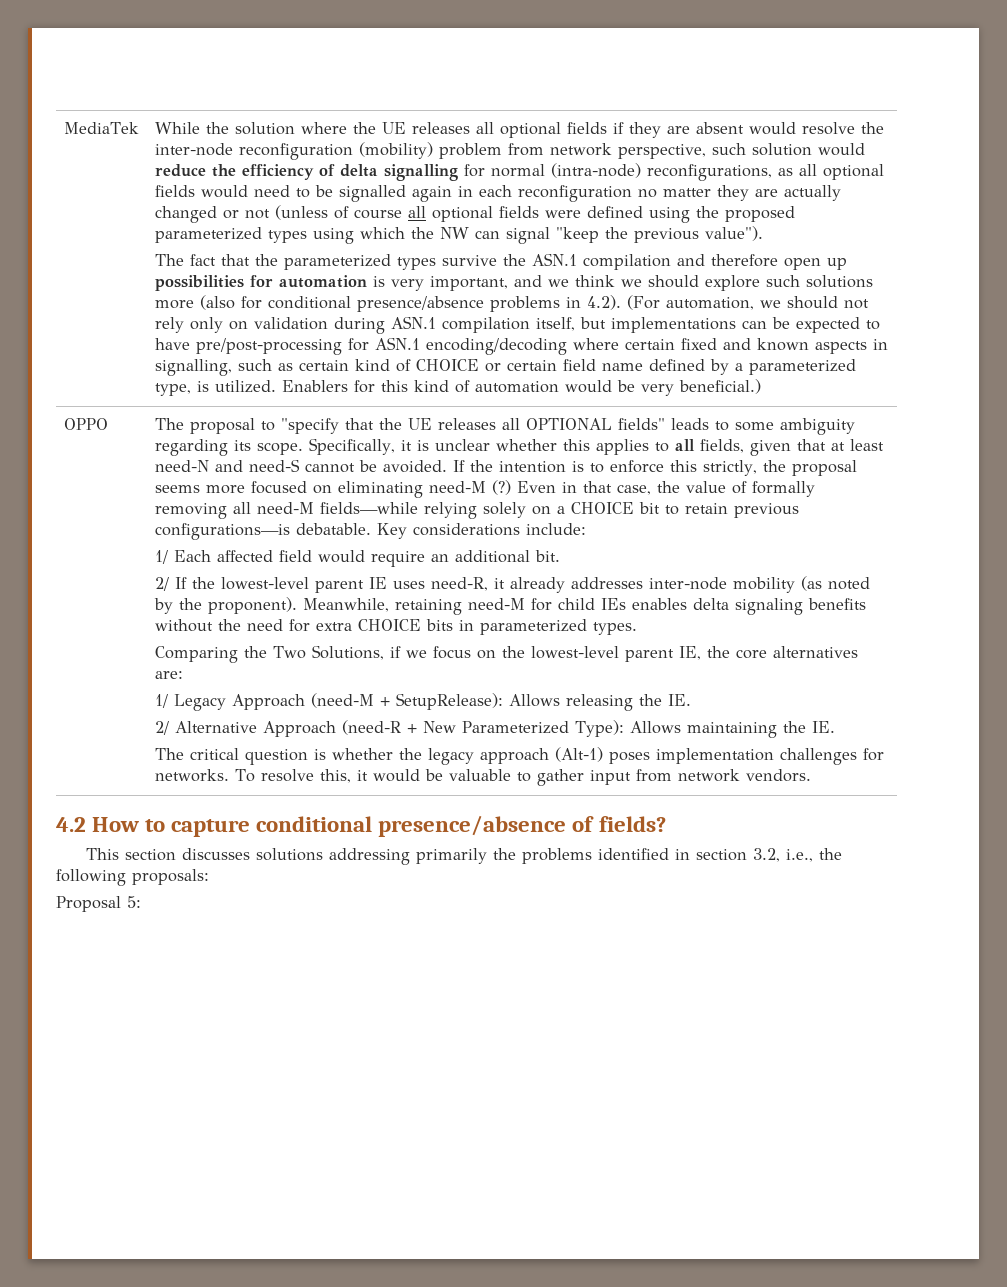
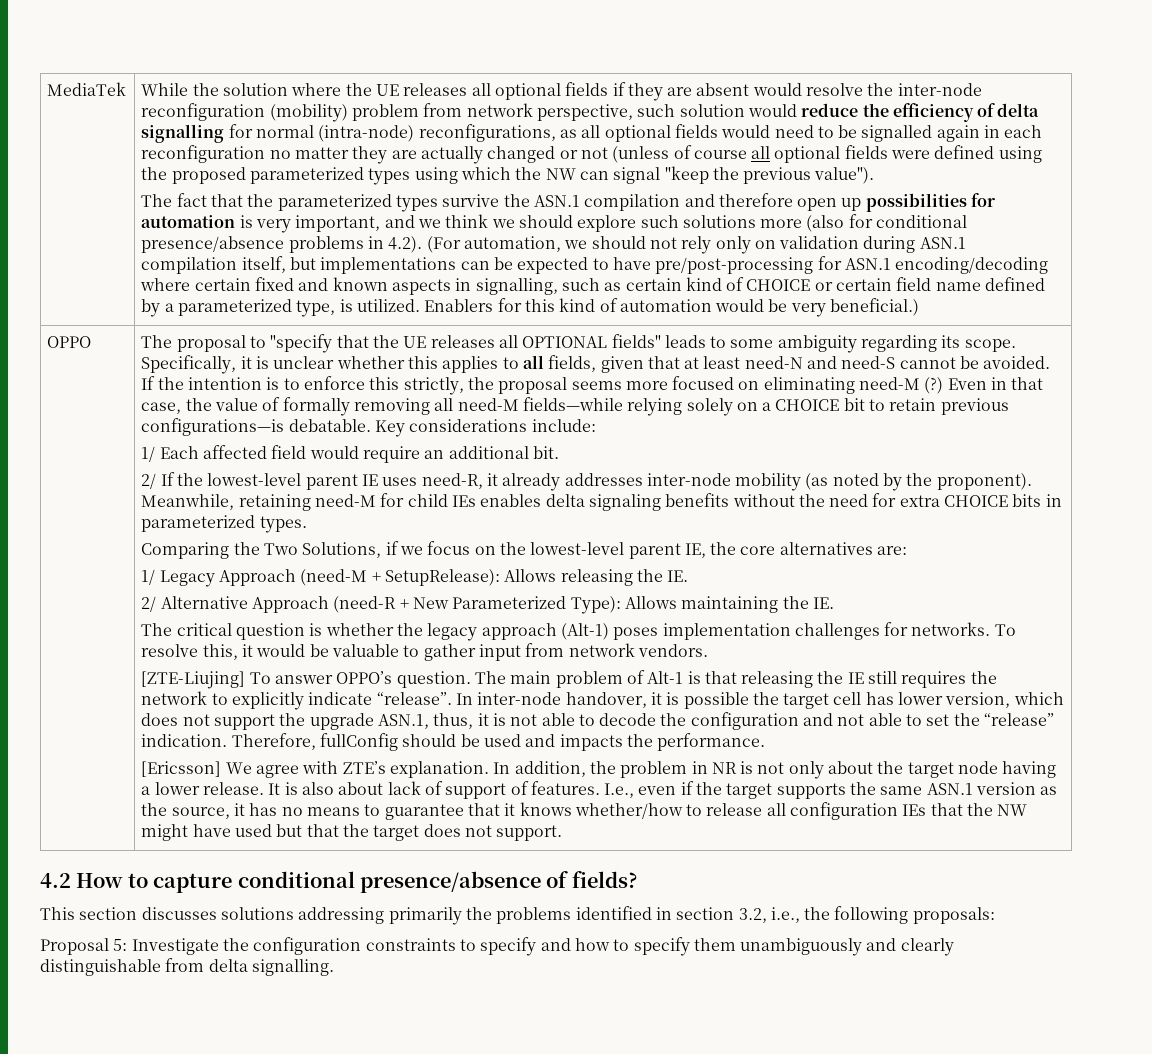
(811, 775) none -> [141,670,997,689] [141,691,1064,710] [141,712,1055,730] [141,733,766,751] [141,761,1057,779] [141,781,1058,799] [141,802,1028,820] [141,824,563,841] // [ZTE-Liujing] To answer OPPO’s question. The main problem of Alt-1 is that releasing the IE still requires the network to explicitly indicate “release”. In inter-node handover, it is possible the target cell has lower version, which does not support the upgrade ASN.1, thus, it is not able to decode the configuration and not able to set the “release” indication. Therefore, fullConfig should be used and impacts the performance. // [Ericsson] We agree with ZTE’s explanation. In addition, the problem in NR is not only about the target node having a lower release. It is also about lack of support of features. I.e., even if the target supports the same ASN.1 version as the source, it has no means to guarantee that it knows whether/how to release all configuration IEs that the NW might have used but that the target does not support.
(141, 902) none -> [131,937,954,956] [40,958,334,976] Investigate the configuration constraints to specify and how to specify them unambiguously and clearly distinguishable from delta signalling.

